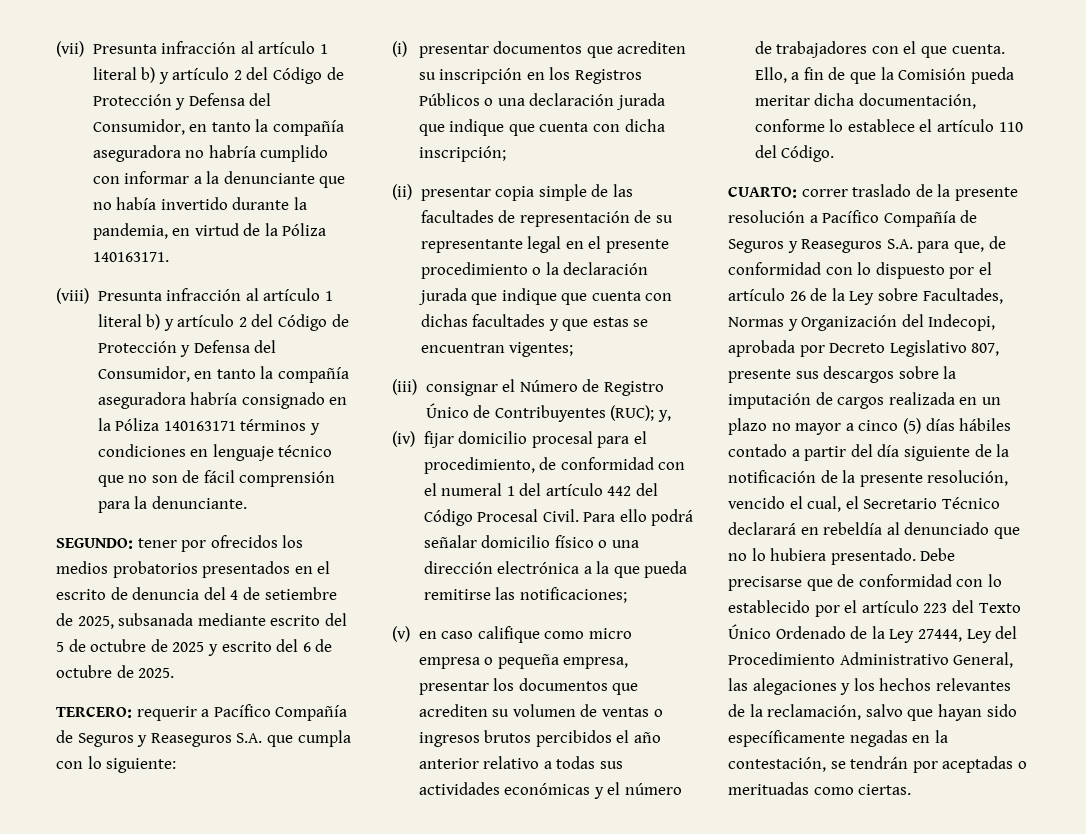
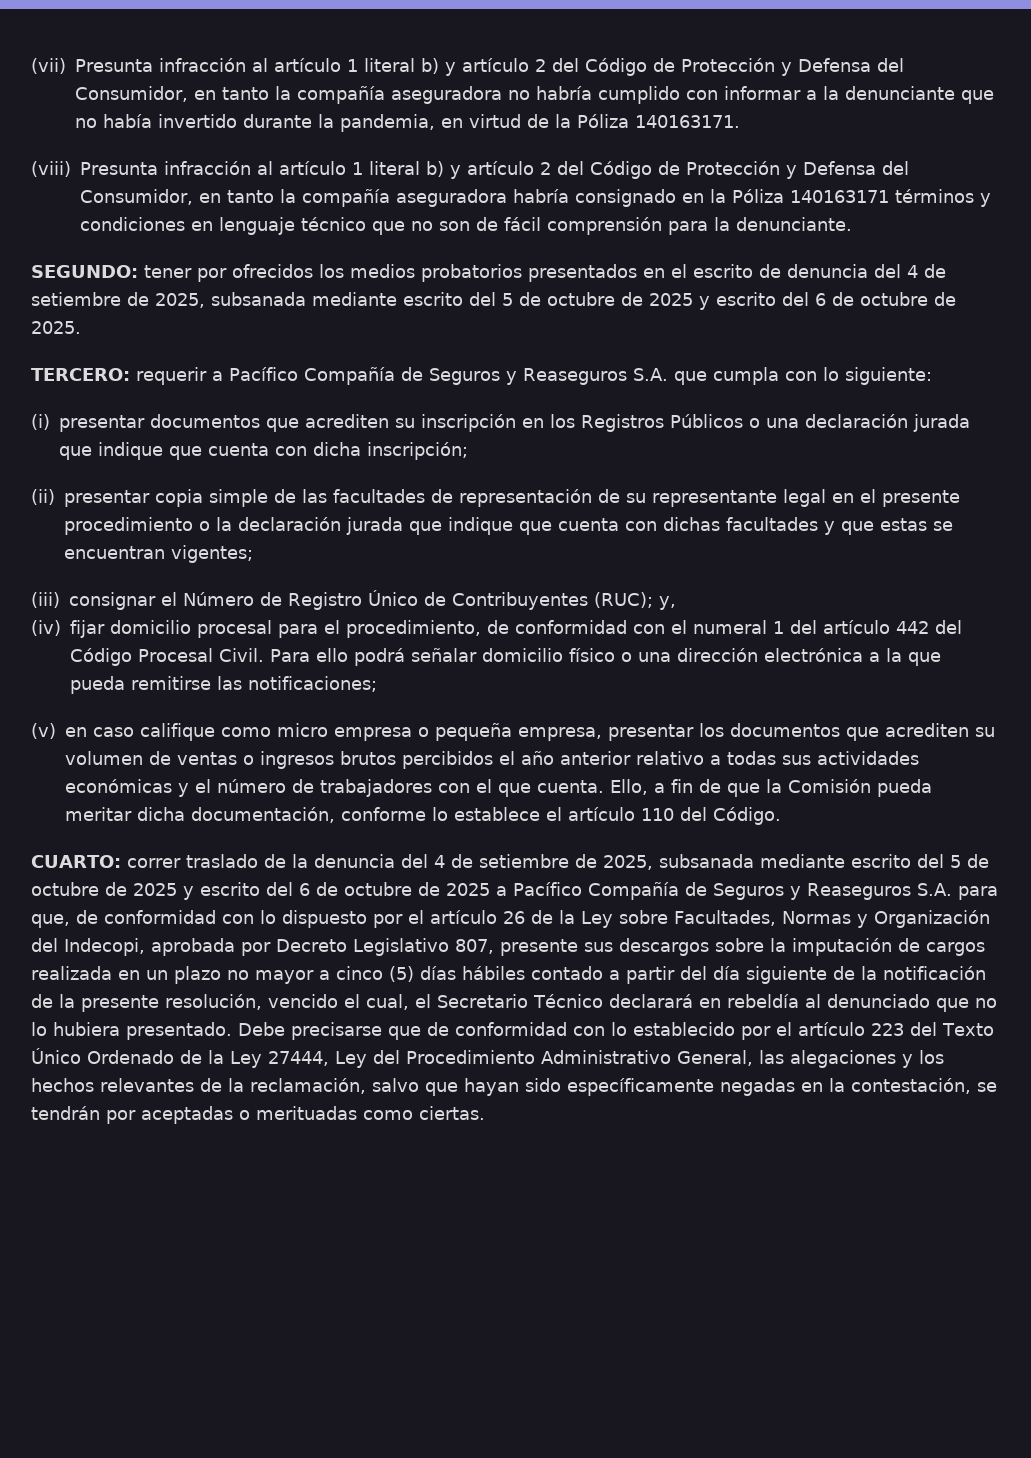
[954,187,1018,201] [728,210,805,223] presente resolución -> [313,854,989,870] [31,882,490,900] denuncia del 4 de setiembre de 2025, subsanada mediante escrito del 5 de octubre de 2025 y escrito del 6 de octubre de 2025

